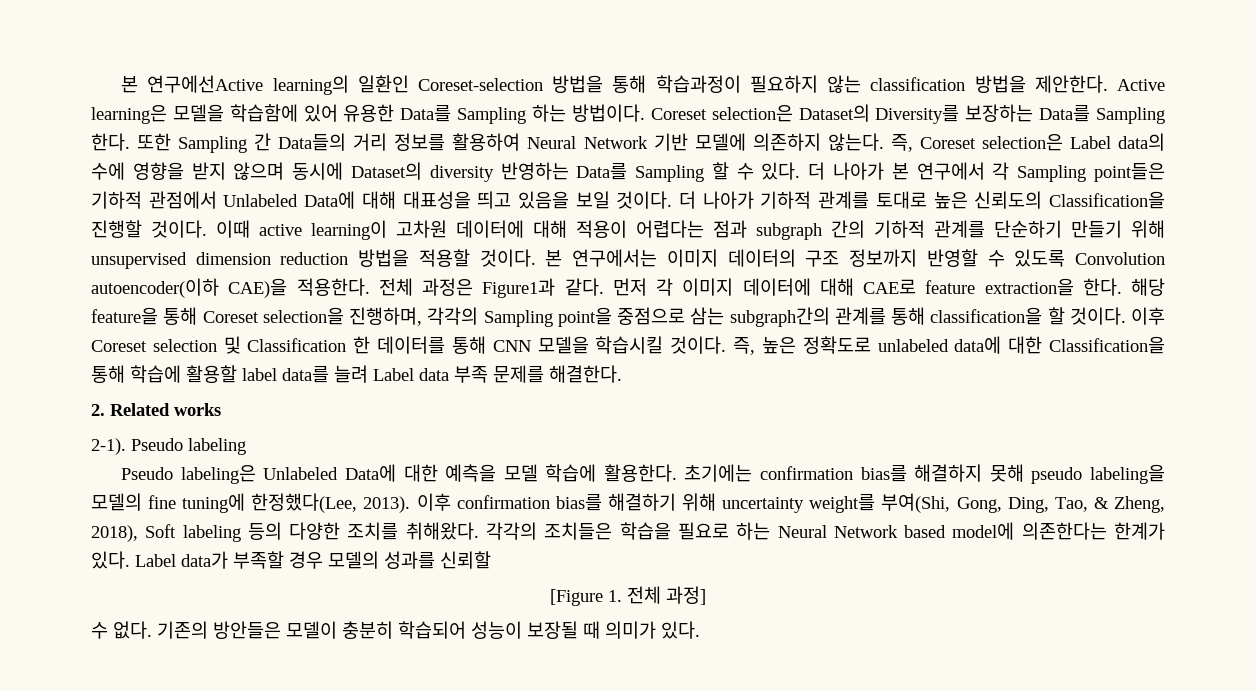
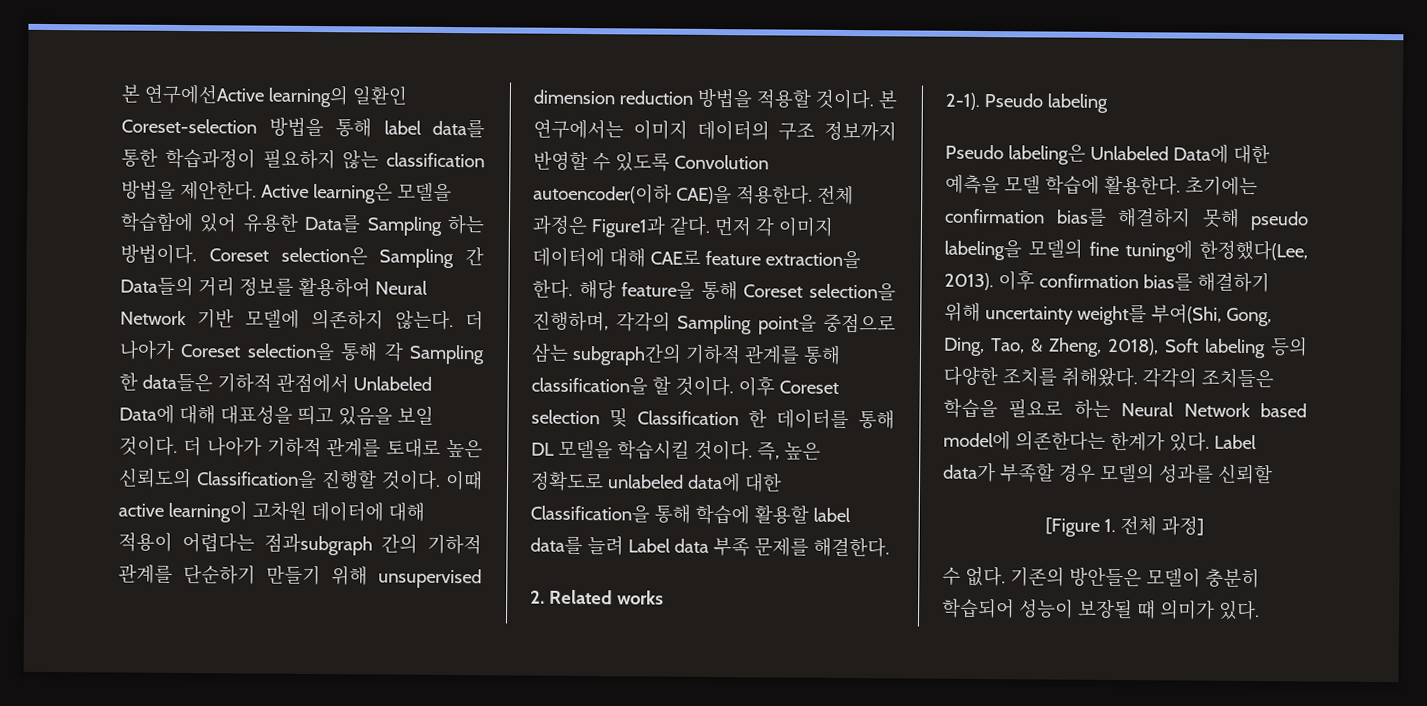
(647, 84) none -> [383,118,485,138] [121,148,158,167] label data를 통한
[798,104,1165,124] [91,133,172,151] Dataset의 Diversity를 보장하는 Data를 Sampling 한다. 또한 -> (368, 255) none
[890,133,1165,152] [91,162,1165,182] 즉, Coreset selection은 Label data의 수에 영향을 받지 않으며 동시에 Dataset의 diversity 반영하는 Data를 Sampling 할 수 있다. 더 나아가 본 연구에서 각 Sampling point들은 -> [465,311,484,331] [119,340,485,365] [119,372,213,392] 더 나아가 Coreset selection을 통해 각 Sampling 한 data들은
[713,220,822,240] 점과 subgraph -> [263,533,373,556] 점과subgraph
(830, 317) none -> [684,344,741,365] 기하적
[492,340,531,352] CNN -> [531,442,555,456] DL

